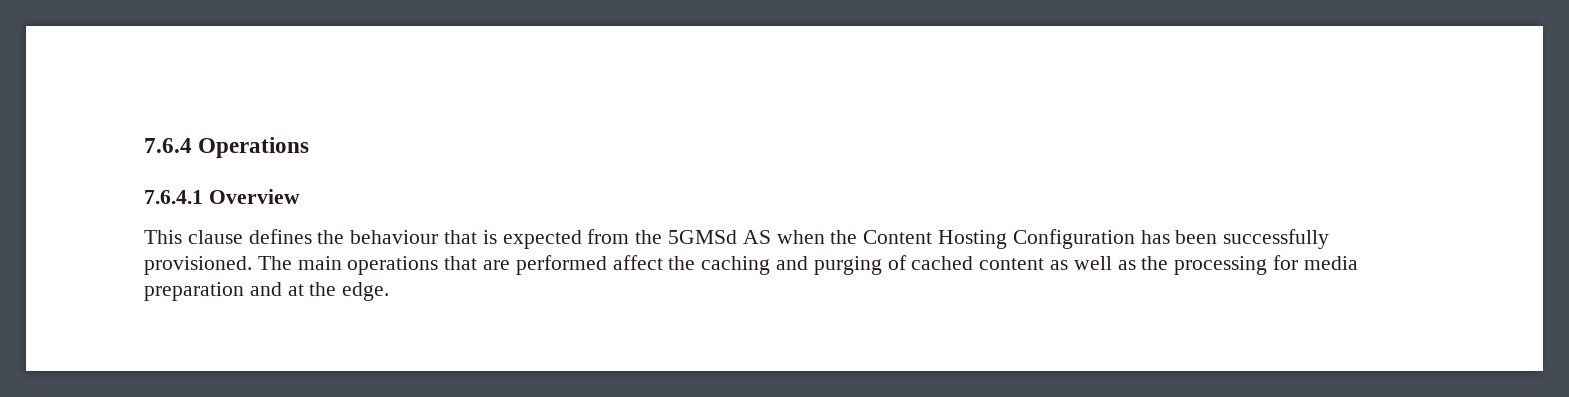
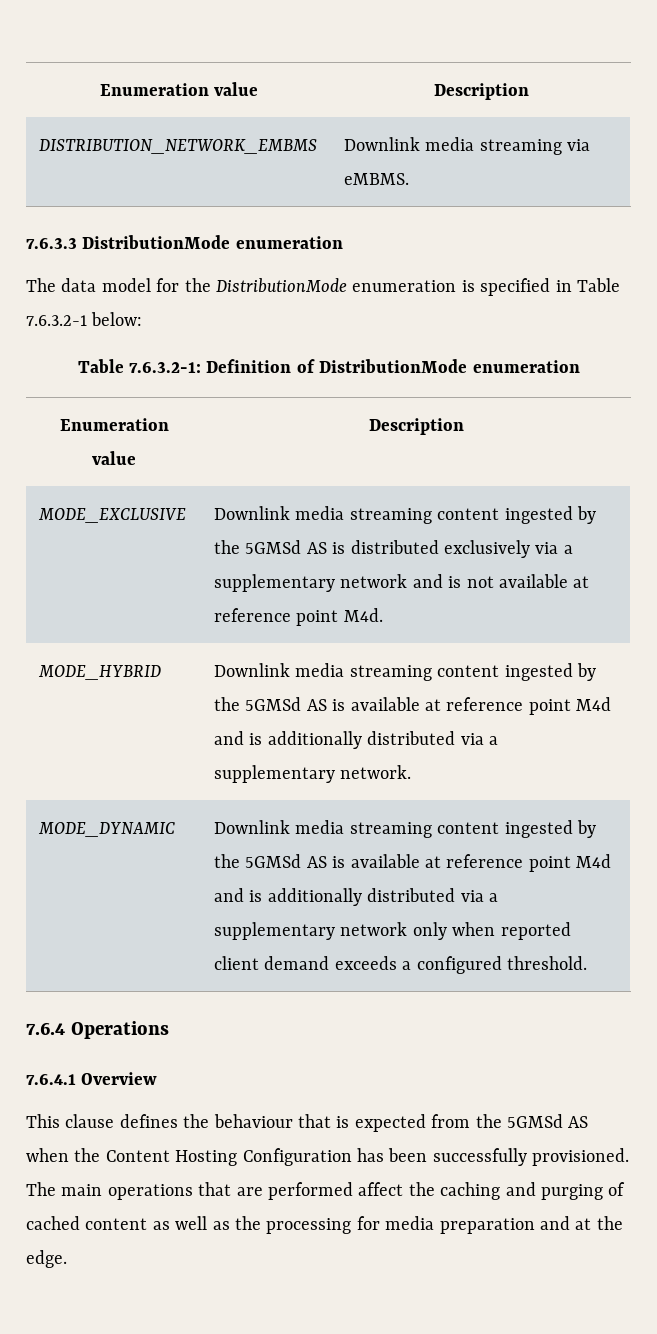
(144, 145) none -> [99,82,259,96] [433,83,529,100] [39,139,318,154] [344,137,591,155] [344,173,410,185] [26,235,343,249] [26,278,620,296] [26,312,143,326] [77,359,580,373] [59,418,169,431] [92,451,136,465] [368,418,464,435] [38,508,187,523] [214,506,597,524] [214,540,573,558] [214,574,590,592] [214,608,383,626] [38,665,162,680] [214,663,597,681] [214,697,612,715] [214,731,499,749] [214,765,412,783] [38,822,176,837] [214,820,597,838] [214,854,612,872] [214,888,499,906] [214,922,571,940] [214,956,588,974] Enumeration value | Description // DISTRIBUTION_NETWORK_EMBMS | Downlink media streaming via eMBMS. // 7.6.3.3 DistributionMode enumeration // The data model for the DistributionMode enumeration is specified in Table 7.6.3.2-1 below: // Table 7.6.3.2-1: Definition of DistributionMode enumeration // Enumeration value | Description // MODE_EXCLUSIVE | Downlink media streaming content ingested by the 5GMSd AS is distributed exclusively via a supplementary network and is not available at reference point M4d. // MODE_HYBRID | Downlink media streaming content ingested by the 5GMSd AS is available at reference point M4d and is additionally distributed via a supplementary network. // MODE_DYNAMIC | Downlink media streaming content ingested by the 5GMSd AS is available at reference point M4d and is additionally distributed via a supplementary network only when reported client demand exceeds a configured threshold. //

